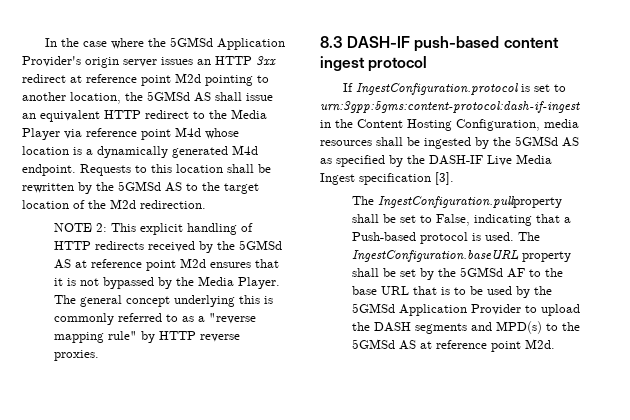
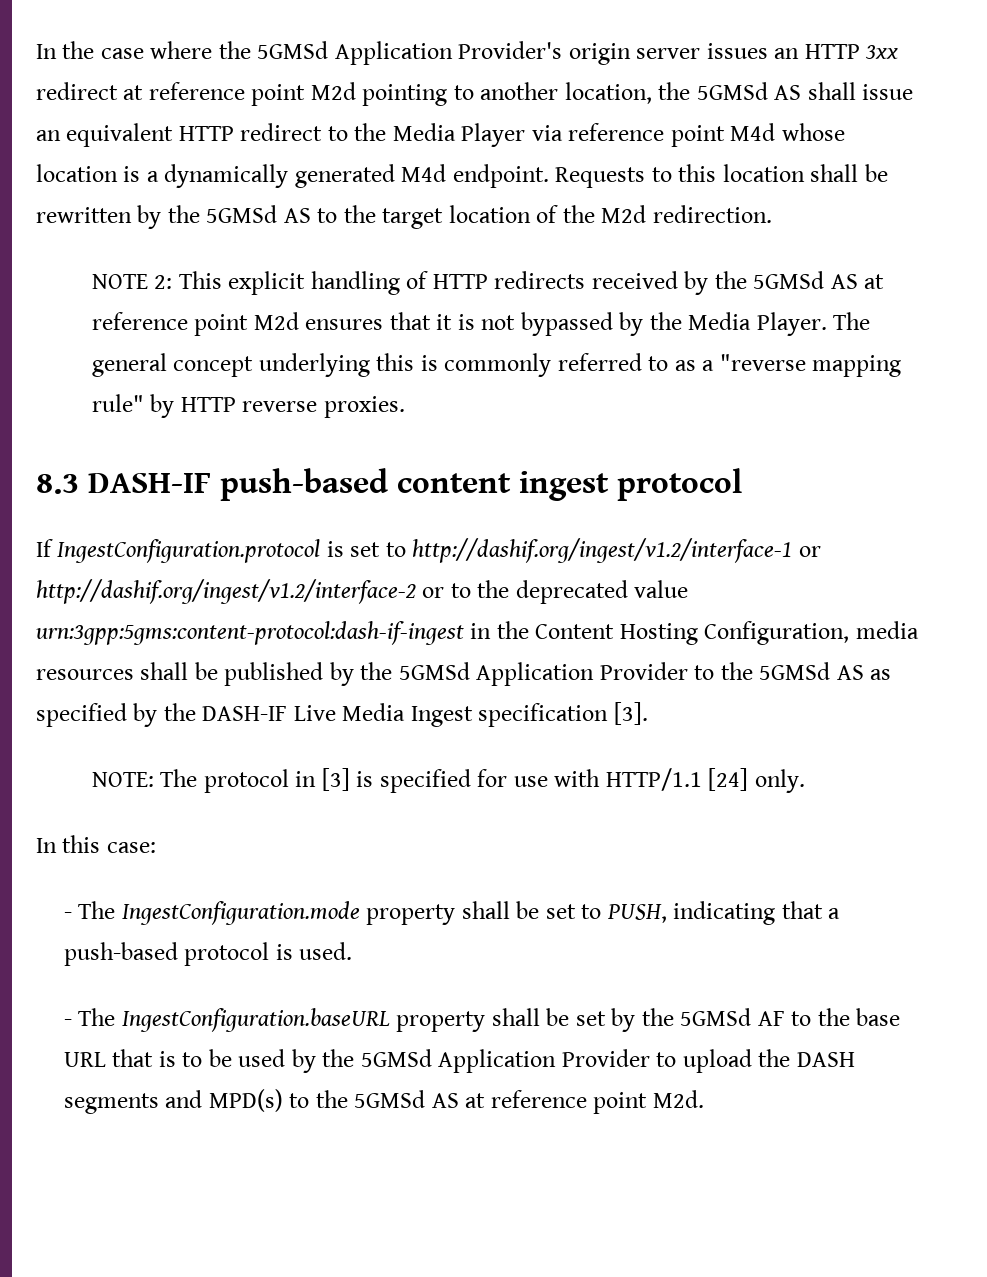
(566, 88) none -> [412,538,821,563] [36,579,689,604] http://dashif.org/ingest/v1.2/interface-1 or http://dashif.org/ingest/v1.2/interface-2 or to the deprecated value
[424,136,558,149] ingested by the 5GMSd -> [224,662,831,686] published by the 5GMSd Application Provider to the 5GMSd
[351,196,562,208] The IngestConfiguration.pullproperty -> [91,768,805,793] [36,835,156,853] [63,901,456,925] NOTE: The protocol in [3] is specified for use with HTTP/1.1 [24] only. // In this case: // - The IngestConfiguration.mode property
[435,214,470,226] False, -> [606,904,667,923] PUSH,
[351,232,416,241] Push-based -> [63,942,178,966] push-based
(514, 236) none -> [63,1019,72,1026] // -

